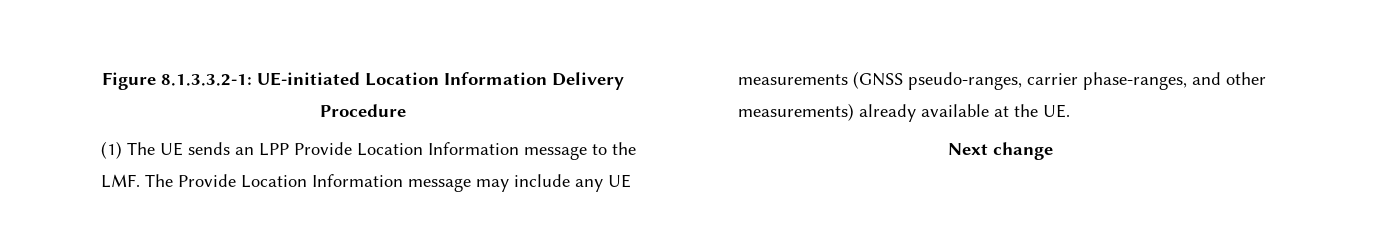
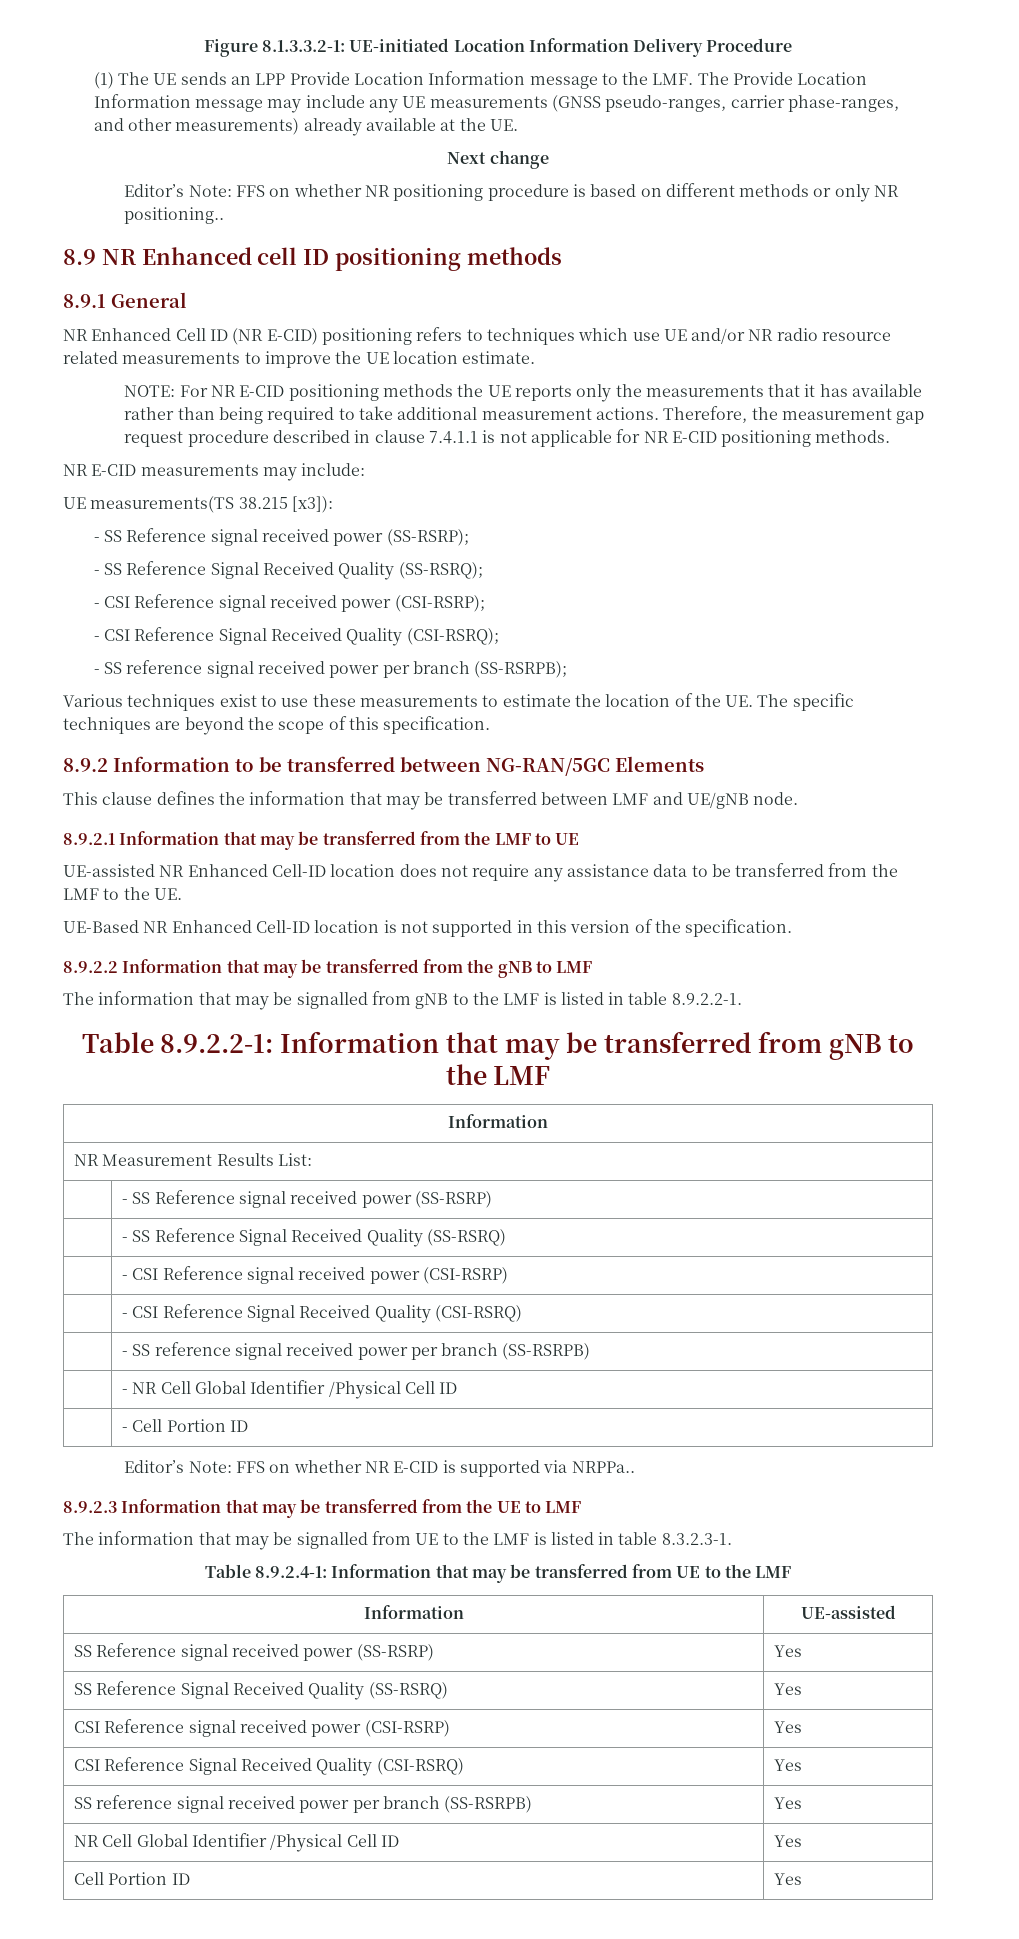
(1053, 151) none -> [124,183,900,202] [124,207,225,224] [63,247,562,271] [63,292,187,308] [63,327,892,345] [63,351,536,368] [124,384,923,402] [124,406,925,424] [124,429,891,447] [63,463,366,481] [63,496,333,513] [93,528,469,546] [93,561,483,580] [93,594,485,612] [93,627,499,646] [93,660,568,678] [63,693,854,711] [63,716,491,735] [63,756,704,776] [63,791,799,810] [63,831,580,850] [63,863,898,882] [63,887,182,900] [63,919,793,937] [63,959,593,978] [63,991,742,1010] [81,1031,915,1060] [445,1064,551,1085] [448,1114,548,1128] [73,1153,312,1166] [121,1190,492,1208] [121,1228,506,1247] [121,1266,508,1284] [121,1304,522,1323] [121,1342,591,1360] [121,1380,458,1399] [121,1419,248,1432] [124,1460,635,1477] [63,1499,582,1518] [63,1531,732,1550] [204,1564,792,1583] [363,1605,464,1619] [800,1605,896,1619] [73,1643,434,1661] [773,1645,802,1657] [73,1681,448,1700] [773,1683,802,1695] [73,1719,450,1737] [773,1721,802,1733] [73,1757,464,1776] [773,1759,802,1771] [73,1795,533,1813] [773,1797,802,1809] [73,1833,399,1852] [773,1835,802,1847] [73,1872,190,1885] [773,1873,802,1885] // Editor’s Note: FFS on whether NR positioning procedure is based on different methods or only NR positioning.. // 8.9 NR Enhanced cell ID positioning methods // 8.9.1 General // NR Enhanced Cell ID (NR E-CID) positioning refers to techniques which use UE and/or NR radio resource related measurements to improve the UE location estimate. // NOTE: For NR E-CID positioning methods the UE reports only the measurements that it has available rather than being required to take additional measurement actions. Therefore, the measurement gap request procedure described in clause 7.4.1.1 is not applicable for NR E-CID positioning methods. // NR E-CID measurements may include: // UE measurements(TS 38.215 [x3]): // - SS Reference signal received power (SS-RSRP); // - SS Reference Signal Received Quality (SS-RSRQ); // - CSI Reference signal received power (CSI-RSRP); // - CSI Reference Signal Received Quality (CSI-RSRQ); // - SS reference signal received power per branch (SS-RSRPB); // Various techniques exist to use these measurements to estimate the location of the UE. The specific techniques are beyond the scope of this specification. // 8.9.2 Information to be transferred between NG-RAN/5GC Elements // This clause defines the information that may be transferred between LMF and UE/gNB node. // 8.9.2.1 Information that may be transferred from the LMF to UE // UE-assisted NR Enhanced Cell-ID location does not require any assistance data to be transferred from the LMF to the UE. // UE-Based NR Enhanced Cell-ID location is not supported in this version of the specification. // 8.9.2.2 Information that may be transferred from the gNB to LMF // The information that may be signalled from gNB to the LMF is listed in table 8.9.2.2-1. // Table 8.9.2.2-1: Information that may be transferred from gNB to the LMF // Information // NR Measurement Results List: // | - SS Reference signal received power (SS-RSRP) // | - SS Reference Signal Received Quality (SS-RSRQ) // | - CSI Reference signal received power (CSI-RSRP) // | - CSI Reference Signal Received Quality (CSI-RSRQ) // | - SS reference signal received power per branch (SS-RSRPB) // | - NR Cell Global Identifier /Physical Cell ID // | - Cell Portion ID // Editor’s Note: FFS on whether NR E-CID is supported via NRPPa.. // 8.9.2.3 Information that may be transferred from the UE to LMF // The information that may be signalled from UE to the LMF is listed in table 8.3.2.3-1. // Table 8.9.2.4-1: Information that may be transferred from UE to the LMF // Information | UE-assisted // SS Reference signal received power (SS-RSRP) | Yes // SS Reference Signal Received Quality (SS-RSRQ) | Yes // CSI Reference signal received power (CSI-RSRP) | Yes // CSI Reference Signal Received Quality (CSI-RSRQ) | Yes // SS reference signal received power per branch (SS-RSRPB) | Yes // NR Cell Global Identifier /Physical Cell ID | Yes // Cell Portion ID | Yes

